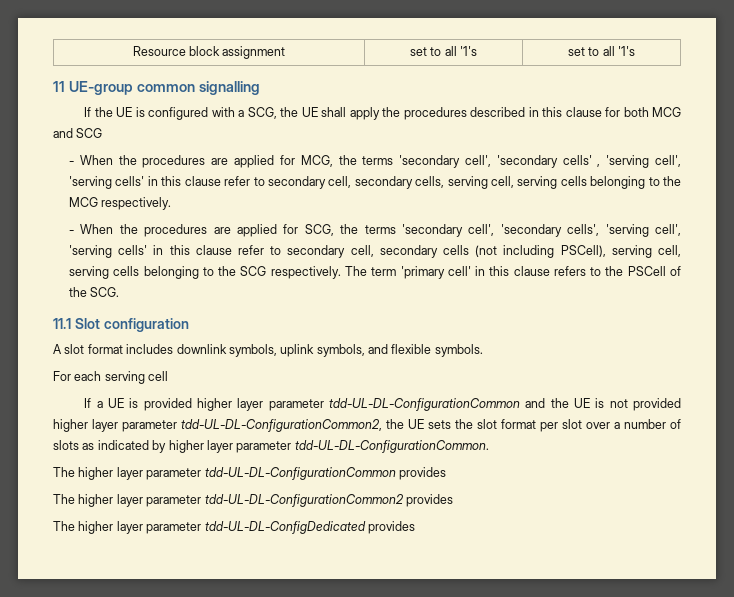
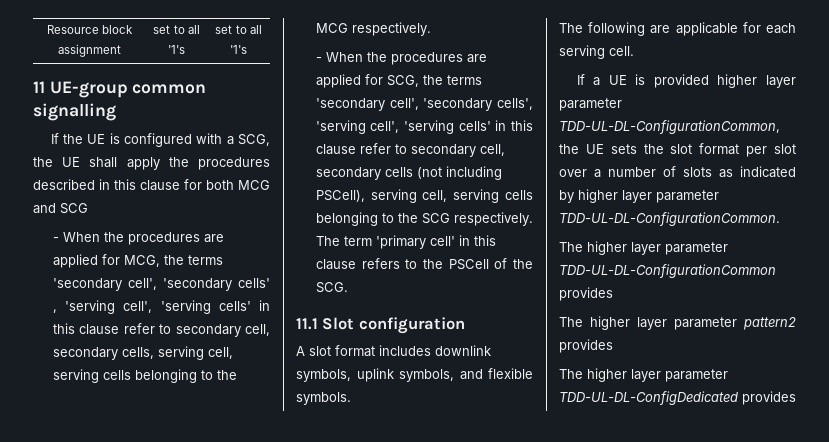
[53,371,71,381] For -> [559,22,761,36] The following are applicable for
[148,371,169,381] cell -> [609,46,634,56] cell.
[328,398,682,411] [53,419,382,432] tdd-UL-DL-ConfigurationCommon and the UE is not provided higher layer parameter tdd-UL-DL-ConfigurationCommon2, -> [559,120,780,134] TDD-UL-DL-ConfigurationCommon,
[294,440,489,453] [53,467,446,480] [53,494,453,507] [53,521,366,534] tdd-UL-DL-ConfigurationCommon. // The higher layer parameter tdd-UL-DL-ConfigurationCommon provides // The higher layer parameter tdd-UL-DL-ConfigurationCommon2 provides // The higher layer parameter tdd-UL-DL-ConfigDedicated -> [559,212,780,226] [559,241,728,255] [559,264,776,278] [559,287,613,301] [559,316,796,330] [559,339,613,353] [559,368,728,382] [559,391,738,405] TDD-UL-DL-ConfigurationCommon. // The higher layer parameter TDD-UL-DL-ConfigurationCommon provides // The higher layer parameter pattern2 provides // The higher layer parameter TDD-UL-DL-ConfigDedicated

